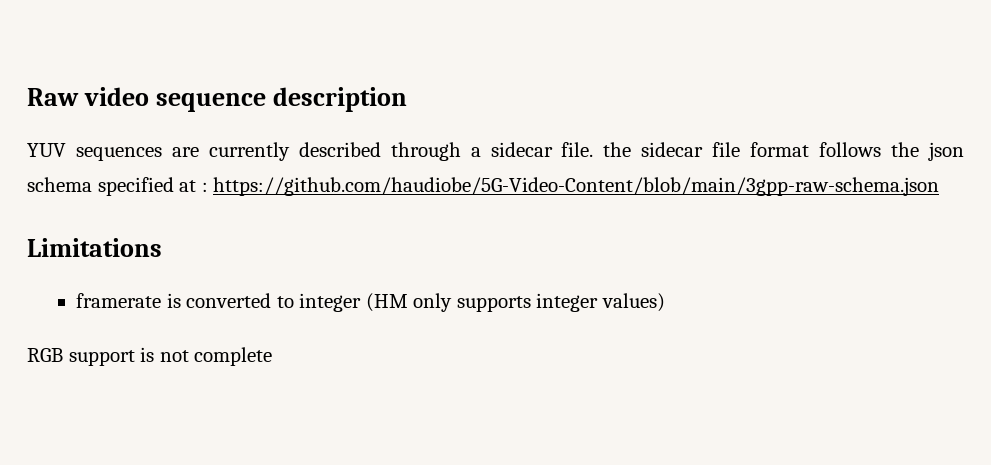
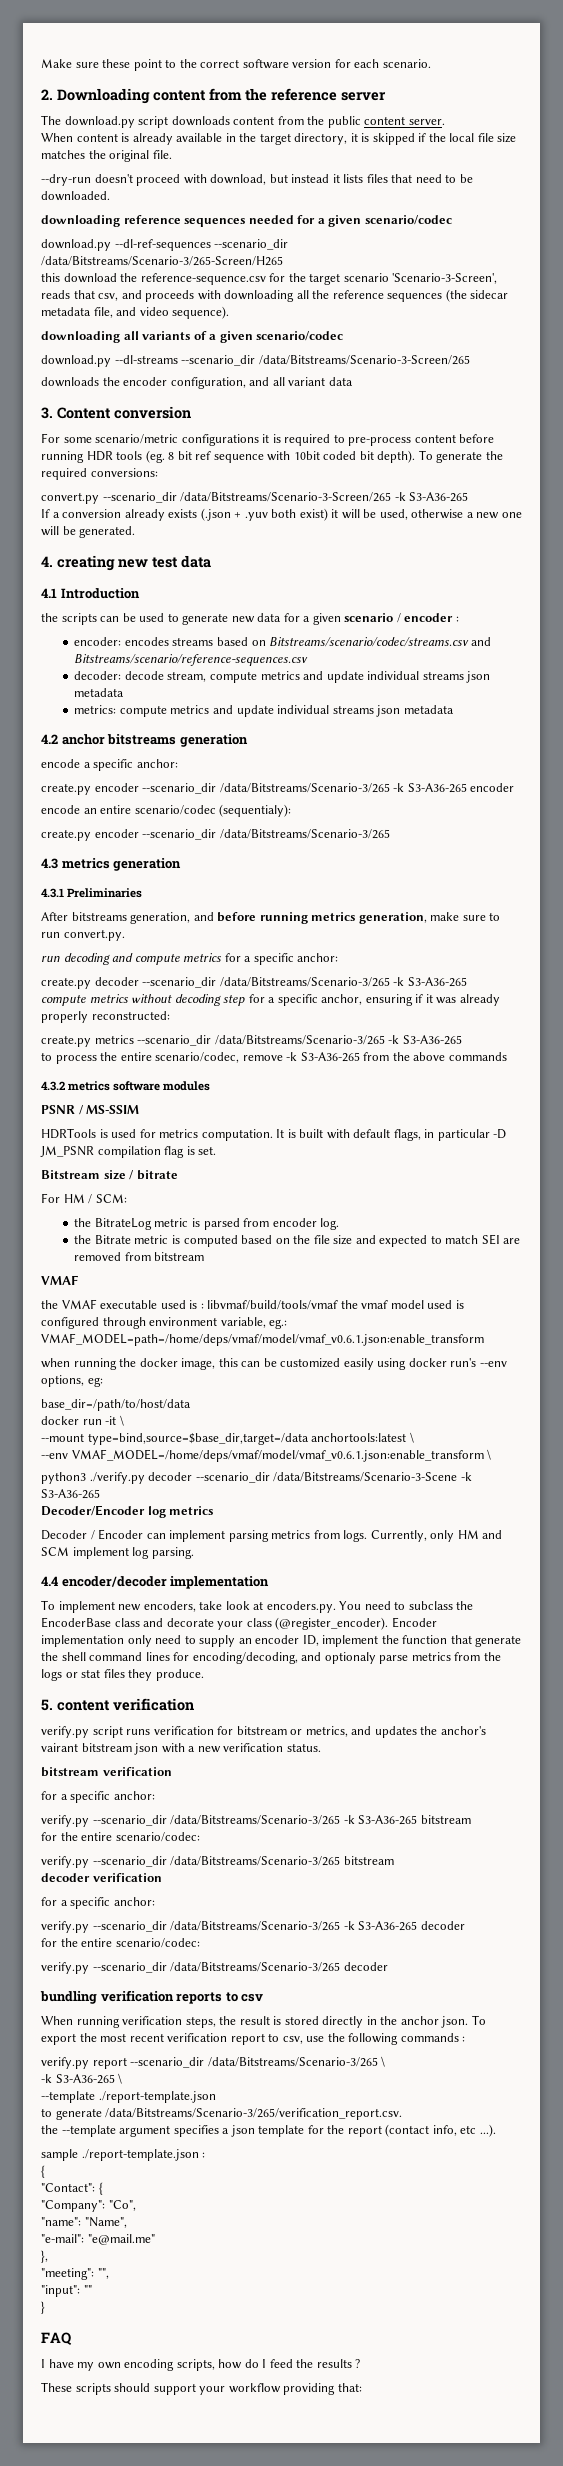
[27,87,408,112] [27,142,964,161] [27,177,940,196] [27,238,162,257] [75,293,665,312] [27,347,273,366] Raw video sequence description // YUV sequences are currently described through a sidecar file. the sidecar file format follows the json schema specified at : https://github.com/haudiobe/5G-Video-Content/blob/main/3gpp-raw-schema.json // Limitations // framerate is converted to integer (HM only supports integer values) // RGB support is not complete -> [41,59,431,71] [41,88,386,104] [41,115,445,128] [41,133,517,145] [41,150,172,162] [41,174,473,186] [41,191,110,201] [41,215,452,227] [41,239,289,251] [41,256,283,266] [41,273,498,285] [41,289,509,302] [41,306,230,319] [41,331,344,343] [41,355,470,367] [41,377,353,389] [41,406,191,419] [41,433,495,446] [41,450,503,463] [41,468,158,480] [41,492,469,504] [41,508,522,521] [41,526,136,538] [41,555,211,571] [41,588,140,599] [41,613,459,625] [74,637,491,647] [74,654,309,666] [74,671,491,683] [74,688,125,697] [74,705,454,717] [41,734,248,747] [41,759,178,771] [41,783,515,795] [41,804,292,817] [41,829,390,841] [41,858,182,871] [41,888,143,898] [41,912,501,924] [41,929,125,941] [41,953,339,965] [41,977,467,989] [41,994,500,1006] [41,1011,170,1023] [41,1035,462,1047] [41,1052,507,1064] [41,1081,211,1091] [41,1105,140,1115] [41,1128,507,1141] [40,1146,217,1158] [41,1170,178,1180] [41,1193,127,1204] [74,1218,340,1230] [74,1234,521,1247] [74,1252,205,1261] [41,1275,78,1285] [41,1299,464,1310] [41,1317,288,1329] [41,1333,484,1346] [41,1358,507,1370] [41,1375,103,1387] [41,1399,191,1411] [41,1415,124,1426] [41,1432,414,1445] [41,1449,492,1462] [41,1472,472,1484] [41,1489,100,1499] [41,1505,214,1518] [41,1529,503,1542] [41,1547,194,1559] [41,1576,270,1589] [41,1600,474,1613] [41,1617,437,1630] [41,1635,522,1647] [41,1652,501,1664] [41,1669,204,1681] [41,1698,194,1711] [41,1726,486,1738] [41,1743,321,1755] [41,1767,172,1777] [41,1791,155,1803] [41,1815,471,1827] [41,1832,200,1842] [41,1856,394,1868] [41,1873,162,1882] [41,1897,155,1909] [41,1921,465,1933] [41,1938,200,1948] [41,1962,388,1974] [40,1990,264,2004] [41,2015,486,2028] [41,2033,466,2045] [41,2056,386,2069] [41,2073,123,2084] [41,2091,216,2103] [41,2108,403,2120] [41,2124,496,2137] [41,2149,206,2161] [41,2165,45,2178] [41,2182,103,2195] [41,2200,136,2212] [41,2217,127,2228] [41,2234,155,2245] [41,2250,48,2263] [41,2268,109,2280] [41,2285,92,2297] [41,2301,45,2314] [41,2332,72,2345] [41,2359,361,2371] [41,2382,362,2395] Make sure these point to the correct software version for each scenario. // 2. Downloading content from the reference server // The download.py script downloads content from the public content server. // When content is already available in the target directory, it is skipped if the local file size matches the original file. // --dry-run doesn't proceed with download, but instead it lists files that need to be downloaded. // downloading reference sequences needed for a given scenario/codec // download.py --dl-ref-sequences --scenario_dir /data/Bitstreams/Scenario-3/265-Screen/H265 // this download the reference-sequence.csv for the target scenario 'Scenario-3-Screen', reads that csv, and proceeds with downloading all the reference sequences (the sidecar metadata file, and video sequence). // downloading all variants of a given scenario/codec // download.py --dl-streams --scenario_dir /data/Bitstreams/Scenario-3-Screen/265 // downloads the encoder configuration, and all variant data // 3. Content conversion // For some scenario/metric configurations it is required to pre-process content before running HDR tools (eg. 8 bit ref sequence with 10bit coded bit depth). To generate the required conversions: // convert.py --scenario_dir /data/Bitstreams/Scenario-3-Screen/265 -k S3-A36-265 // If a conversion already exists (.json + .yuv both exist) it will be used, otherwise a new one will be generated. // 4. creating new test data // 4.1 Introduction // the scripts can be used to generate new data for a given scenario / encoder : // encoder: encodes streams based on Bitstreams/scenario/codec/streams.csv and Bitstreams/scenario/reference-sequences.csv // decoder: decode stream, compute metrics and update individual streams json metadata // metrics: compute metrics and update individual streams json metadata // 4.2 anchor bitstreams generation // encode a specific anchor: // create.py encoder --scenario_dir /data/Bitstreams/Scenario-3/265 -k S3-A36-265 encoder // encode an entire scenario/codec (sequentialy): // create.py encoder --scenario_dir /data/Bitstreams/Scenario-3/265 // 4.3 metrics generation // 4.3.1 Preliminaries // After bitstreams generation, and before running metrics generation, make sure to run convert.py. // run decoding and compute metrics for a specific anchor: // create.py decoder --scenario_dir /data/Bitstreams/Scenario-3/265 -k S3-A36-265 // compute metrics without decoding step for a specific anchor, ensuring if it was already properly reconstructed: // create.py metrics --scenario_dir /data/Bitstreams/Scenario-3/265 -k S3-A36-265 // to process the entire scenario/codec, remove -k S3-A36-265 from the above commands // 4.3.2 metrics software modules // PSNR / MS-SSIM // HDRTools is used for metrics computation. It is built with default flags, in particular -D JM_PSNR compilation flag is set. // Bitstream size / bitrate // For HM / SCM: // the BitrateLog metric is parsed from encoder log. // the Bitrate metric is computed based on the file size and expected to match SEI are removed from bitstream // VMAF // the VMAF executable used is : libvmaf/build/tools/vmaf the vmaf model used is configured through environment variable, eg.: VMAF_MODEL=path=/home/deps/vmaf/model/vmaf_v0.6.1.json:enable_transform // when running the docker image, this can be customized easily using docker run's --env options, eg: // base_dir=/path/to/host/data // docker run -it \ // --mount type=bind,source=$base_dir,target=/data anchortools:latest \ // --env VMAF_MODEL=/home/deps/vmaf/model/vmaf_v0.6.1.json:enable_transform \ // python3 ./verify.py decoder --scenario_dir /data/Bitstreams/Scenario-3-Scene -k S3-A36-265 // Decoder/Encoder log metrics // Decoder / Encoder can implement parsing metrics from logs. Currently, only HM and SCM implement log parsing. // 4.4 encoder/decoder implementation // To implement new encoders, take look at encoders.py. You need to subclass the EncoderBase class and decorate your class (@register_encoder). Encoder implementation only need to supply an encoder ID, implement the function that generate the shell command lines for encoding/decoding, and optionaly parse metrics from the logs or stat files they produce. // 5. content verification // verify.py script runs verification for bitstream or metrics, and updates the anchor's vairant bitstream json with a new verification status. // bitstream verification // for a specific anchor: // verify.py --scenario_dir /data/Bitstreams/Scenario-3/265 -k S3-A36-265 bitstream // for the entire scenario/codec: // verify.py --scenario_dir /data/Bitstreams/Scenario-3/265 bitstream // decoder verification // for a specific anchor: // verify.py --scenario_dir /data/Bitstreams/Scenario-3/265 -k S3-A36-265 decoder // for the entire scenario/codec: // verify.py --scenario_dir /data/Bitstreams/Scenario-3/265 decoder // bundling verification reports to csv // When running verification steps, the result is stored directly in the anchor json. To export the most recent verification report to csv, use the following commands : // verify.py report --scenario_dir /data/Bitstreams/Scenario-3/265 \ // -k S3-A36-265 \ // --template ./report-template.json // to generate /data/Bitstreams/Scenario-3/265/verification_report.csv. // the --template argument specifies a json template for the report (contact info, etc ...). // sample ./report-template.json : // { // "Contact": { // "Company": "Co", // "name": "Name", // "e-mail": "e@mail.me" // }, // "meeting": "", // "input": "" // } // FAQ // I have my own encoding scripts, how do I feed the results ? // These scripts should support your workflow providing that:

